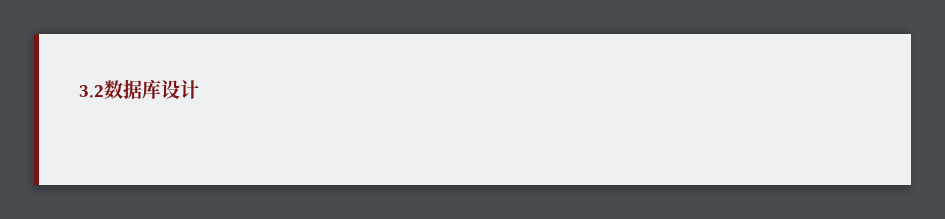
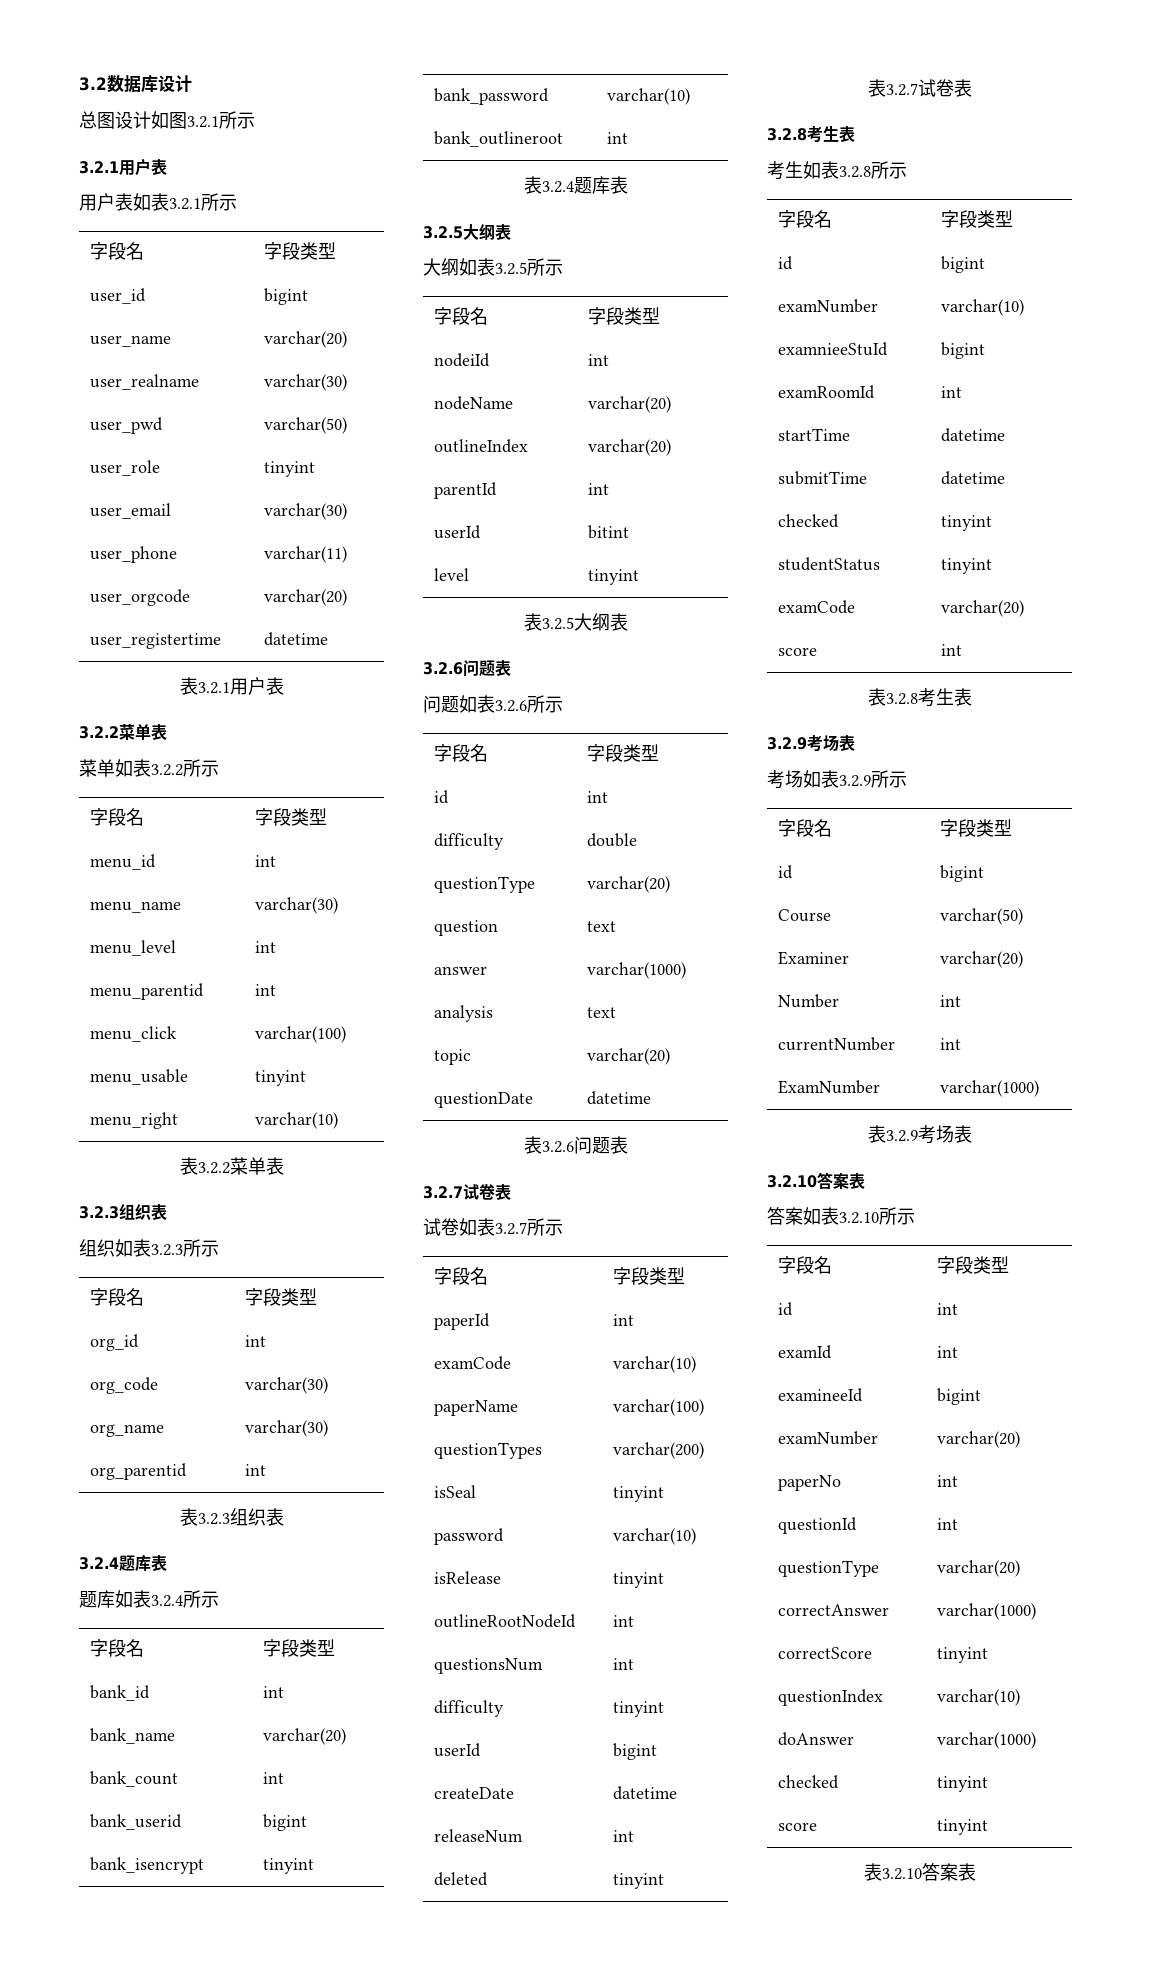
(199, 89) none -> [79,111,255,129] [79,158,167,176] [79,193,237,211] [90,242,145,260] [264,242,337,260] [90,288,147,304] [264,288,309,305] [90,335,172,347] [264,331,348,348] [90,374,200,390] [264,374,348,391] [90,417,164,434] [264,417,348,434] [90,460,161,476] [264,461,316,477] [90,503,172,519] [264,503,348,520] [90,546,178,563] [264,546,348,563] [90,589,191,606] [264,589,348,606] [90,633,222,649] [264,632,329,646] [179,677,284,695] [79,724,167,740] [79,759,219,777] [90,808,145,826] [255,808,328,826] [90,854,157,870] [255,855,277,867] [90,901,182,913] [255,897,339,914] [90,940,177,956] [255,941,277,953] [90,983,205,1000] [255,984,277,996] [90,1026,178,1042] [255,1026,347,1043] [90,1069,189,1085] [255,1070,307,1086] [90,1112,179,1129] [255,1112,339,1129] [179,1157,284,1175] [79,1204,167,1220] [79,1239,219,1257] [90,1288,145,1306] [245,1288,318,1306] [90,1334,140,1351] [245,1335,267,1347] [90,1377,159,1394] [245,1377,329,1394] [90,1424,165,1437] [245,1420,329,1437] [90,1463,188,1480] [245,1464,267,1476] [179,1508,284,1526] [79,1555,167,1572] [79,1590,219,1608] [90,1639,145,1657] [263,1639,336,1657] [90,1685,151,1701] [263,1686,285,1698] [90,1728,176,1744] [263,1728,347,1745] [90,1771,179,1787] [263,1772,285,1784] [90,1814,183,1830] [263,1814,308,1831] [90,1857,205,1874] [263,1858,315,1874] [434,88,550,105] [607,88,691,105] [434,131,564,147] [607,132,629,144] [523,176,628,194] [423,223,511,240] [423,258,563,276] [434,307,489,325] [588,307,661,325] [434,353,491,367] [588,354,610,366] [434,396,514,410] [588,396,672,413] [434,439,529,453] [588,439,672,456] [434,482,498,499] [588,483,610,495] [434,525,482,539] [588,525,630,539] [434,568,470,581] [588,569,640,585] [523,613,628,631] [423,660,511,676] [423,695,563,713] [434,744,489,762] [587,744,660,762] [434,790,450,804] [587,791,609,803] [434,833,505,850] [587,833,638,847] [434,876,536,893] [587,876,671,893] [434,920,499,936] [587,921,617,932] [434,966,488,975] [587,962,687,979] [434,1005,494,1022] [587,1007,617,1018] [434,1049,472,1065] [587,1048,671,1065] [434,1092,534,1108] [587,1091,652,1105] [523,1136,628,1154] [423,1183,511,1200] [423,1218,563,1236] [434,1267,489,1285] [613,1267,686,1285] [434,1313,491,1330] [613,1314,635,1326] [434,1356,512,1370] [613,1356,697,1373] [434,1400,519,1416] [613,1399,705,1416] [434,1442,543,1459] [613,1442,705,1459] [434,1485,477,1498] [613,1486,665,1502] [434,1528,505,1545] [613,1528,697,1545] [434,1571,502,1584] [613,1572,665,1588] [434,1614,577,1628] [613,1615,635,1627] [434,1658,544,1674] [613,1658,635,1670] [434,1700,505,1717] [613,1701,665,1717] [434,1743,482,1757] [613,1743,658,1760] [434,1787,515,1799] [613,1786,678,1800] [434,1829,524,1843] [613,1830,635,1842] [434,1872,489,1886] [613,1873,665,1889] [867,79,972,97] [767,126,855,143] [767,161,907,180] [778,210,833,228] [941,210,1014,228] [778,256,794,270] [941,256,986,273] [778,299,879,313] [941,299,1025,316] [778,342,889,356] [941,342,986,359] [778,385,876,399] [941,386,963,398] [778,428,851,441] [941,428,1006,442] [778,471,868,485] [941,471,1006,485] [778,514,840,528] [941,515,993,531] [778,557,881,571] [941,558,993,574] [778,600,856,614] [941,600,1025,617] [778,647,818,656] [941,644,963,656] [867,688,972,707] [767,735,855,752] [767,770,907,789] [778,819,833,837] [940,819,1013,837] [778,865,794,879] [940,865,985,882] [778,909,832,922] [940,908,1024,925] [778,951,850,965] [940,951,1024,968] [778,994,840,1008] [940,995,962,1007] [778,1037,896,1051] [940,1038,962,1050] [778,1080,881,1094] [940,1080,1040,1097] [867,1125,972,1144] [767,1172,865,1190] [767,1207,915,1225] [778,1256,833,1274] [937,1256,1010,1274] [778,1302,794,1316] [937,1303,959,1315] [778,1345,833,1359] [937,1346,959,1358] [778,1388,864,1402] [937,1388,982,1405] [778,1431,879,1445] [937,1431,1021,1448] [778,1475,842,1491] [937,1475,959,1487] [778,1517,858,1534] [937,1518,959,1530] [778,1560,880,1577] [937,1560,1021,1577] [778,1604,890,1616] [937,1603,1037,1620] [778,1647,873,1659] [937,1647,989,1663] [778,1689,884,1706] [937,1689,1021,1706] [778,1732,855,1746] [937,1732,1037,1749] [778,1775,840,1789] [937,1776,989,1792] [778,1822,818,1831] [937,1819,989,1835] [863,1863,976,1881] // 总图设计如图3.2.1所示 // 3.2.1用户表 // 用户表如表3.2.1所示 // 字段名 | 字段类型 // user_id | bigint // user_name | varchar(20) // user_realname | varchar(30) // user_pwd | varchar(50) // user_role | tinyint // user_email | varchar(30) // user_phone | varchar(11) // user_orgcode | varchar(20) // user_registertime | datetime // 表3.2.1用户表 // 3.2.2菜单表 // 菜单如表3.2.2所示 // 字段名 | 字段类型 // menu_id | int // menu_name | varchar(30) // menu_level | int // menu_parentid | int // menu_click | varchar(100) // menu_usable | tinyint // menu_right | varchar(10) // 表3.2.2菜单表 // 3.2.3组织表 // 组织如表3.2.3所示 // 字段名 | 字段类型 // org_id | int // org_code | varchar(30) // org_name | varchar(30) // org_parentid | int // 表3.2.3组织表 // 3.2.4题库表 // 题库如表3.2.4所示 // 字段名 | 字段类型 // bank_id | int // bank_name | varchar(20) // bank_count | int // bank_userid | bigint // bank_isencrypt | tinyint // bank_password | varchar(10) // bank_outlineroot | int // 表3.2.4题库表 // 3.2.5大纲表 // 大纲如表3.2.5所示 // 字段名 | 字段类型 // nodeiId | int // nodeName | varchar(20) // outlineIndex | varchar(20) // parentId | int // userId | bitint // level | tinyint // 表3.2.5大纲表 // 3.2.6问题表 // 问题如表3.2.6所示 // 字段名 | 字段类型 // id | int // difficulty | double // questionType | varchar(20) // question | text // answer | varchar(1000) // analysis | text // topic | varchar(20) // questionDate | datetime // 表3.2.6问题表 // 3.2.7试卷表 // 试卷如表3.2.7所示 // 字段名 | 字段类型 // paperId | int // examCode | varchar(10) // paperName | varchar(100) // questionTypes | varchar(200) // isSeal | tinyint // password | varchar(10) // isRelease | tinyint // outlineRootNodeId | int // questionsNum | int // difficulty | tinyint // userId | bigint // createDate | datetime // releaseNum | int // deleted | tinyint // 表3.2.7试卷表 // 3.2.8考生表 // 考生如表3.2.8所示 // 字段名 | 字段类型 // id | bigint // examNumber | varchar(10) // examnieeStuId | bigint // examRoomId | int // startTime | datetime // submitTime | datetime // checked | tinyint // studentStatus | tinyint // examCode | varchar(20) // score | int // 表3.2.8考生表 // 3.2.9考场表 // 考场如表3.2.9所示 // 字段名 | 字段类型 // id | bigint // Course | varchar(50) // Examiner | varchar(20) // Number | int // currentNumber | int // ExamNumber | varchar(1000) // 表3.2.9考场表 // 3.2.10答案表 // 答案如表3.2.10所示 // 字段名 | 字段类型 // id | int // examId | int // examineeId | bigint // examNumber | varchar(20) // paperNo | int // questionId | int // questionType | varchar(20) // correctAnswer | varchar(1000) // correctScore | tinyint // questionIndex | varchar(10) // doAnswer | varchar(1000) // checked | tinyint // score | tinyint // 表3.2.10答案表

